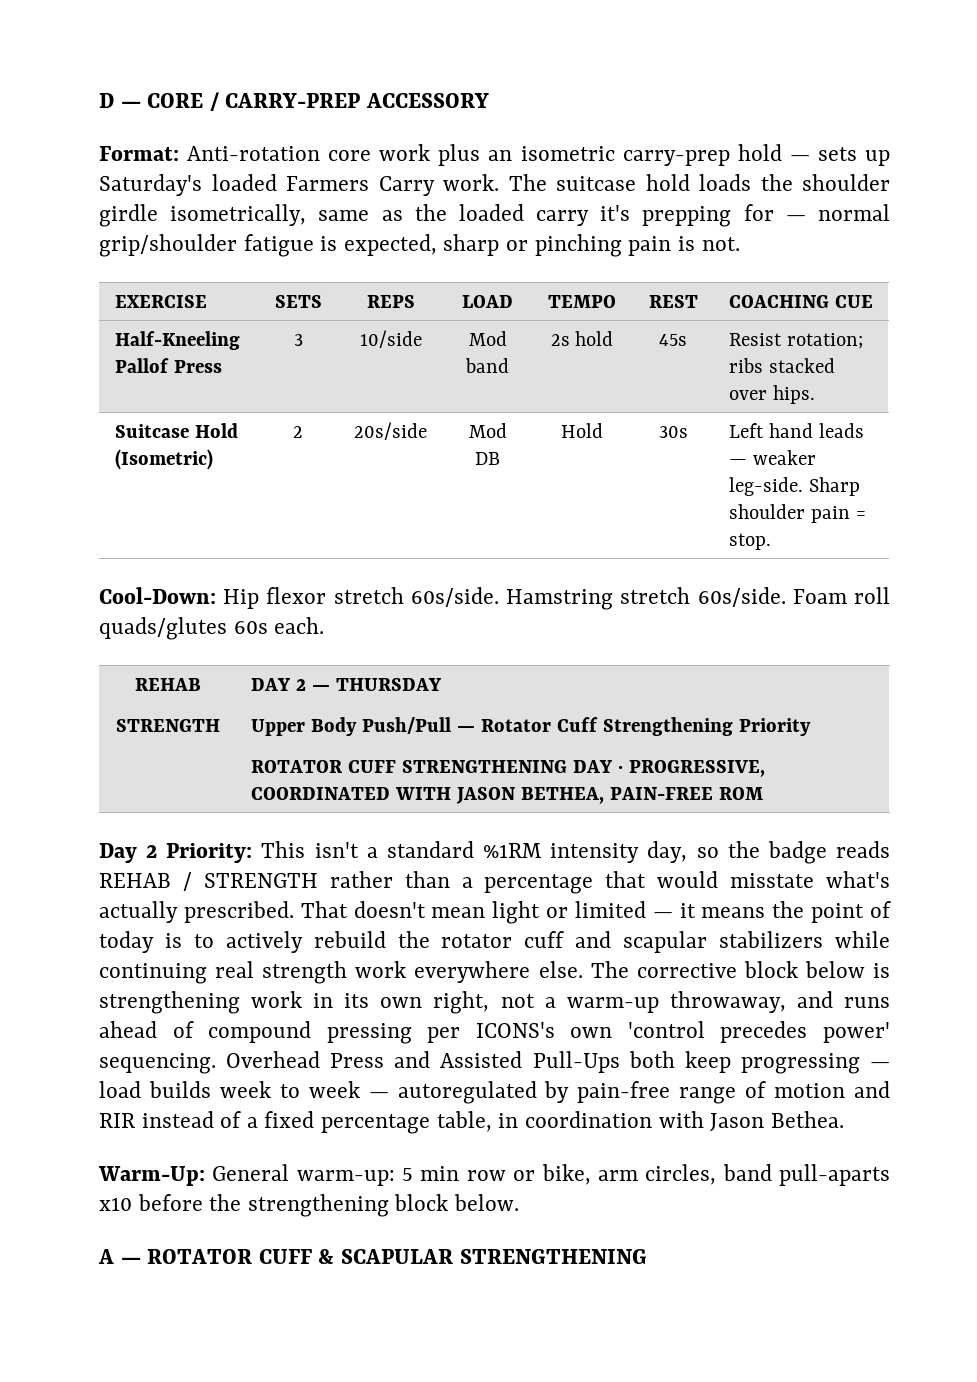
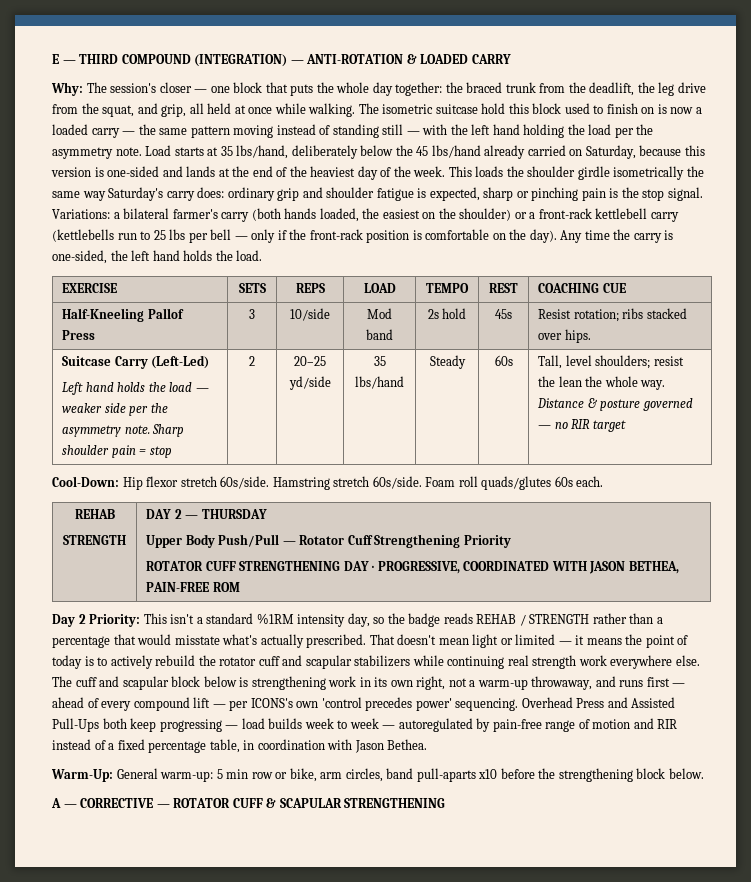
[99,92,490,111] [99,144,891,166] [99,174,890,196] [99,204,890,227] [99,234,237,257] D — CORE / CARRY-PREP ACCESSORY // Format: Anti-rotation core work plus an isometric carry-prep hold — sets up Saturday's loaded Farmers Carry work. The suitcase hold loads the shoulder girdle isometrically, same as the loaded carry it's prepping for — normal grip/shoulder -> [52,54,511,67] [51,82,706,96] [52,103,702,117] [52,124,654,138] [52,145,705,159] [51,166,704,180] [52,187,375,201] E — THIRD COMPOUND (INTEGRATION) — ANTI-ROTATION & LOADED CARRY // Why: The session's closer — one block that puts the whole day together: the braced trunk from the deadlift, the leg drive from the squat, and grip, all held at once while walking. The isometric suitcase hold this block used to finish on is now a loaded carry — the same pattern moving instead of standing still — with the left hand holding the load per the asymmetry note. Load starts at 35 lbs/hand, deliberately below the 45 lbs/hand already carried on Saturday, because this version is one-sided and lands at the end of the heaviest day of the week. This loads the shoulder girdle isometrically the same way Saturday's carry does: ordinary grip and shoulder
[701,237,740,251] not. -> [621,187,703,201] [52,208,679,222] [52,229,674,243] [52,250,263,264] the stop signal. Variations: a bilateral farmer's carry (both hands loaded, the easiest on the shoulder) or a front-rack kettlebell carry (kettlebells run to 25 lbs per bell — only if the front-rack position is comfortable on the day). Any time the carry is one-sided, the left hand holds the load.
[194,423,238,438] [114,449,213,470] [293,426,303,438] [354,422,427,440] [468,423,507,438] [475,452,500,465] [561,423,603,438] [658,426,688,438] [728,423,864,438] [728,450,816,465] [728,477,860,496] [728,504,866,523] [728,533,771,550] Hold (Isometric) | 2 | 20s/side | Mod DB | Hold | 30s | Left hand leads — weaker leg-side. Sharp shoulder pain = stop. -> [114,355,210,369] [62,382,209,395] [62,403,168,416] [62,424,185,437] [62,445,172,458] [249,356,255,366] [294,356,326,366] [288,376,331,390] [373,356,386,366] [355,376,404,389] [429,355,466,369] [494,355,513,366] [538,355,684,369] [538,376,666,390] [537,398,693,411] [538,419,626,432] Carry (Left-Led) // Left hand holds the load — weaker side per the asymmetry note. Sharp shoulder pain = stop | 2 | 20–25 yd/side | 35 lbs/hand | Steady | 60s | Tall, level shoulders; resist the lean the whole way. Distance & posture governed — no RIR target
[636,963,737,978] corrective -> [75,676,169,690] cuff and scapular
[99,1021,412,1044] ahead of compound pressing -> [646,677,686,687] [52,697,226,711] first — ahead of every compound lift —
(141, 1260) none -> [80,798,170,808] CORRECTIVE —

